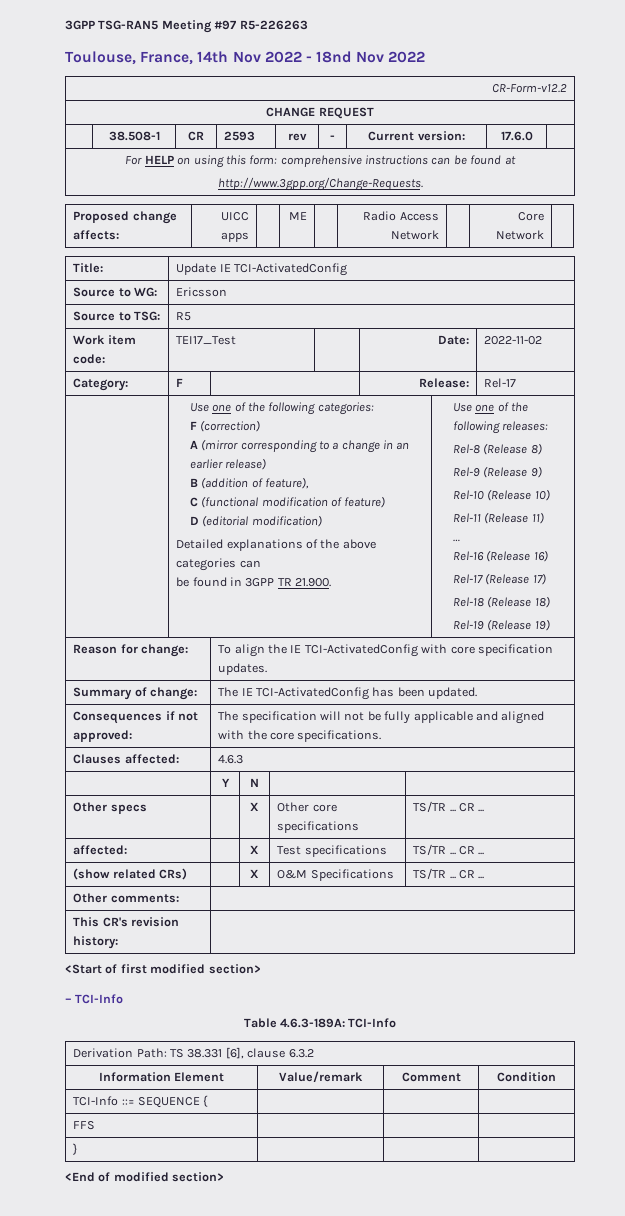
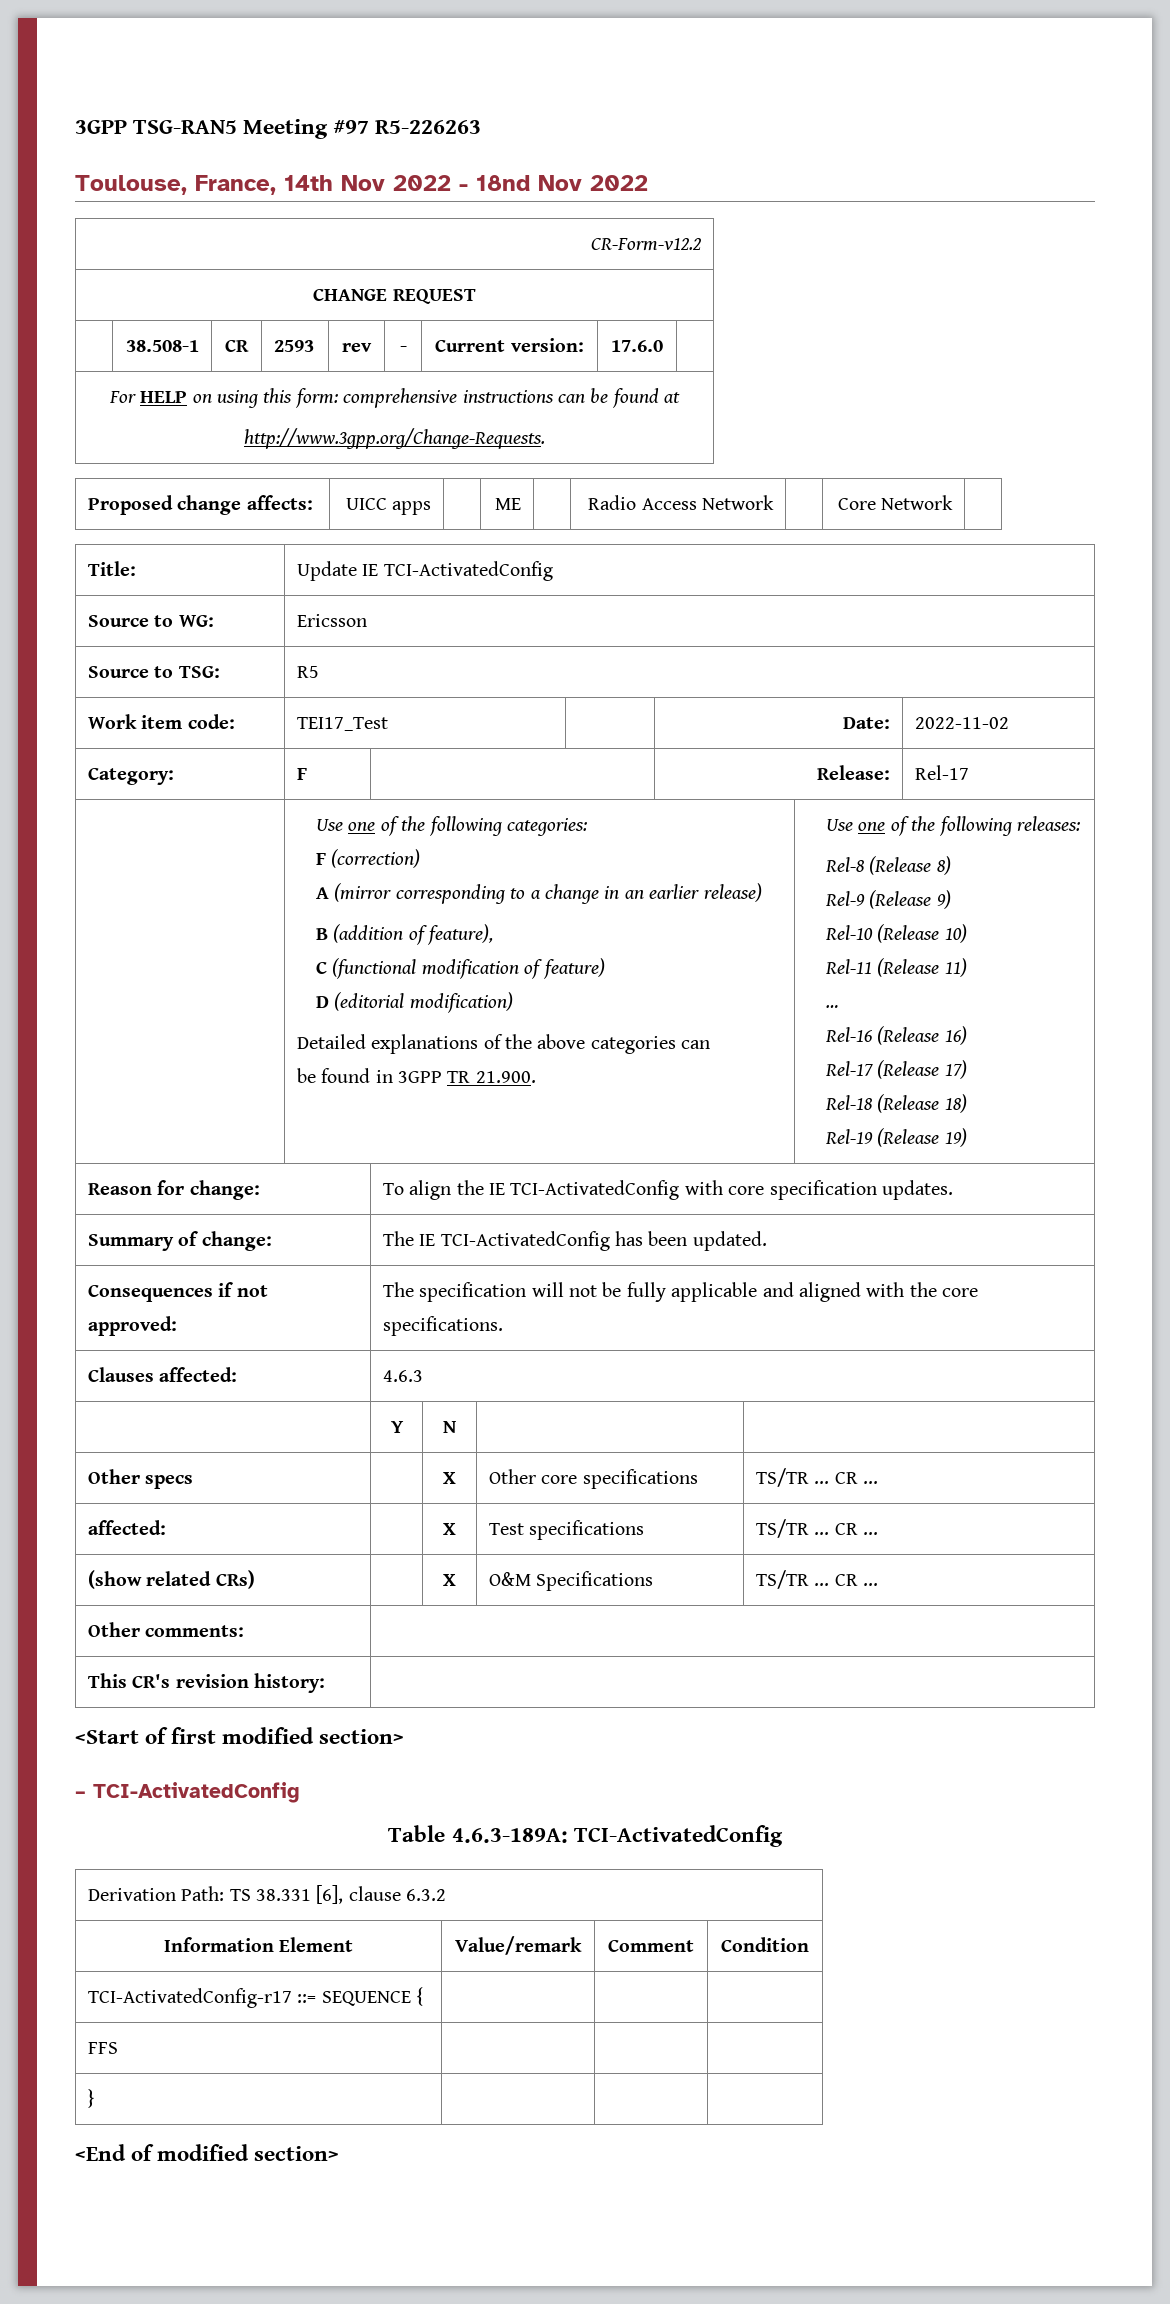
[75,994,124,1004] TCI-Info -> [93,1782,300,1803] TCI-ActivatedConfig
[348,1018,397,1028] TCI-Info -> [573,1825,783,1847] TCI-ActivatedConfig
[73,1096,119,1106] TCI-Info -> [87,1988,292,2008] TCI-ActivatedConfig-r17

